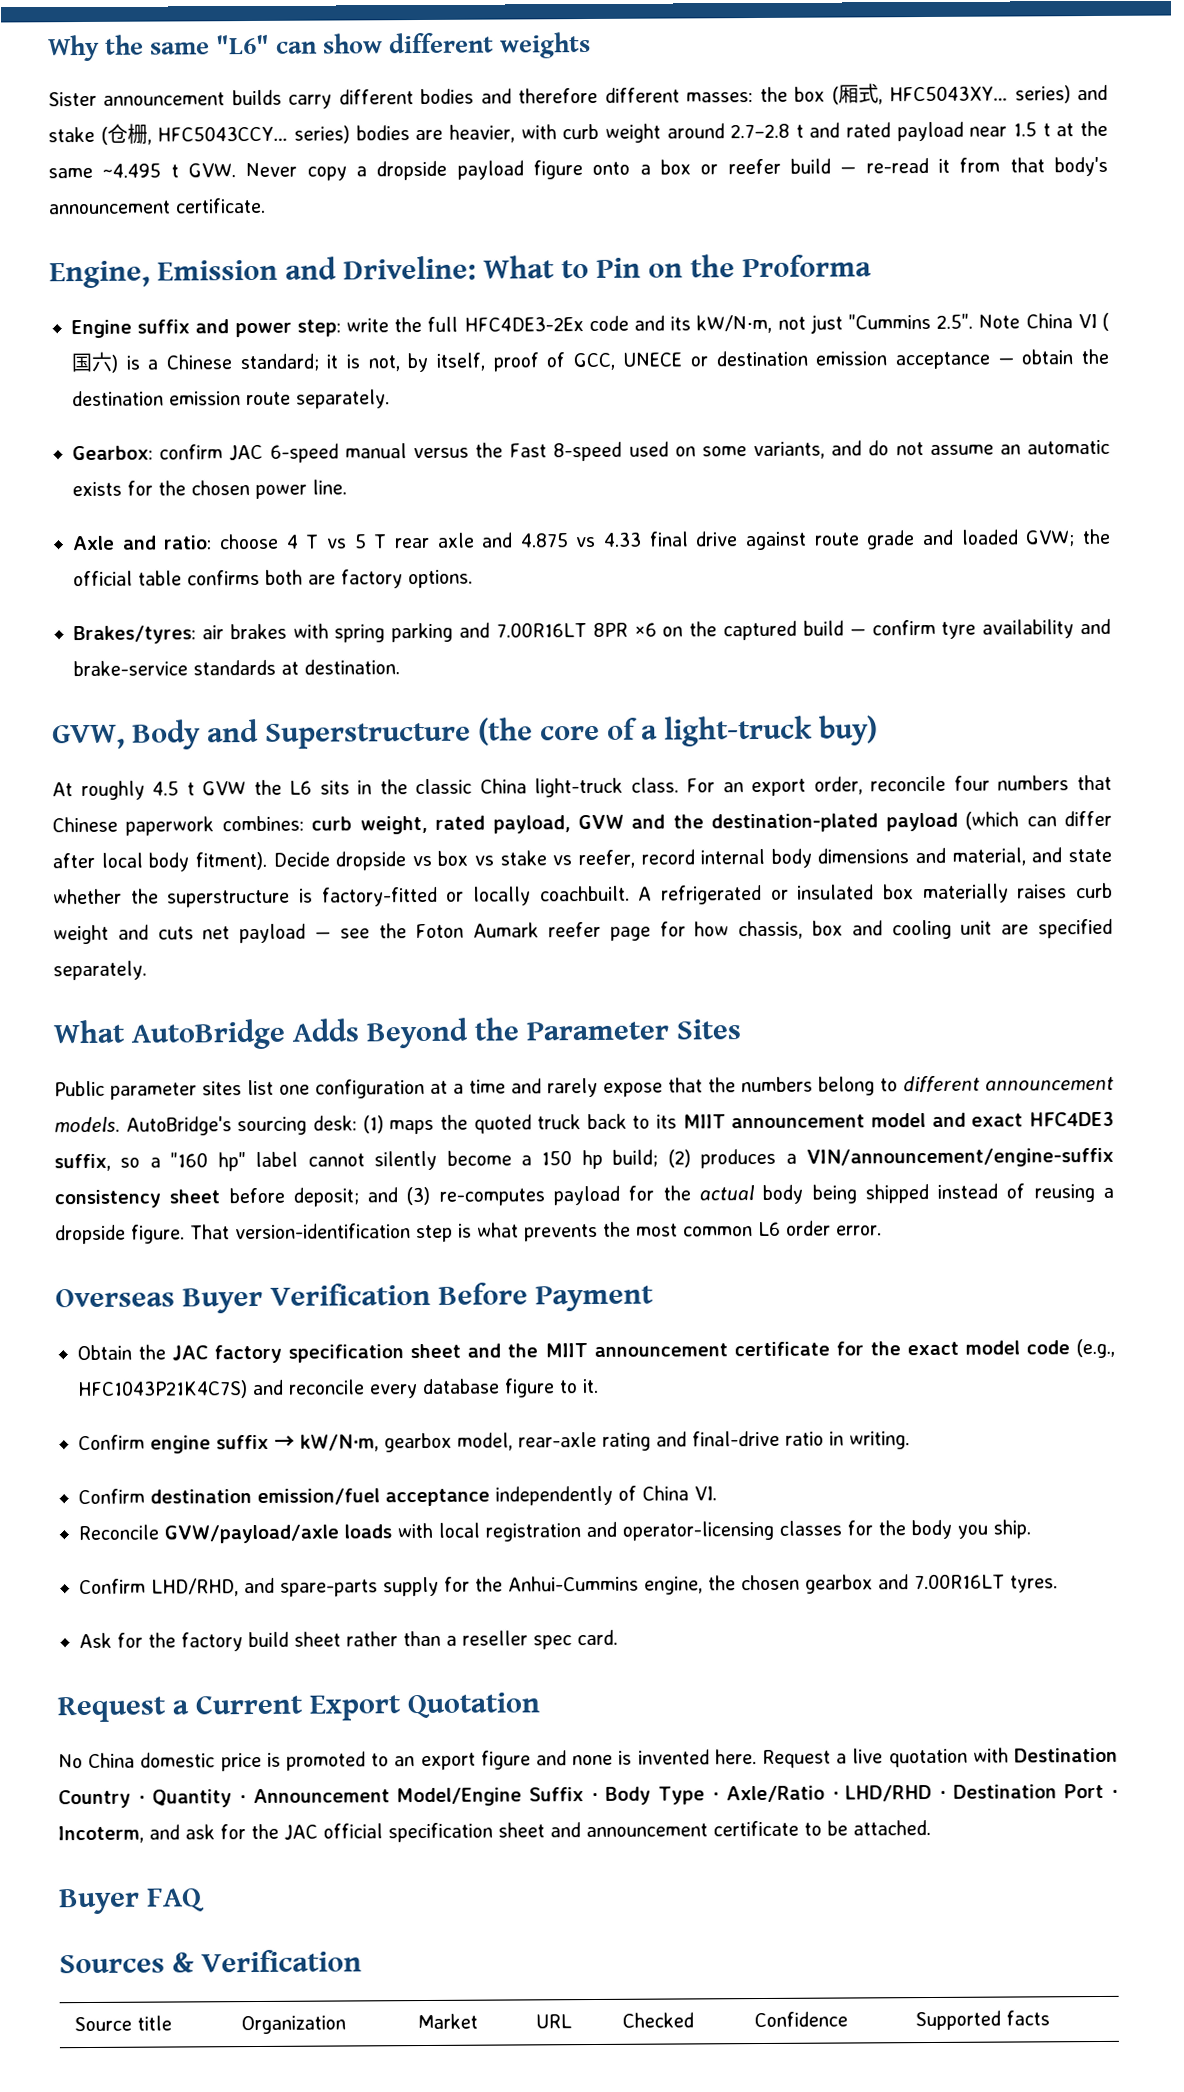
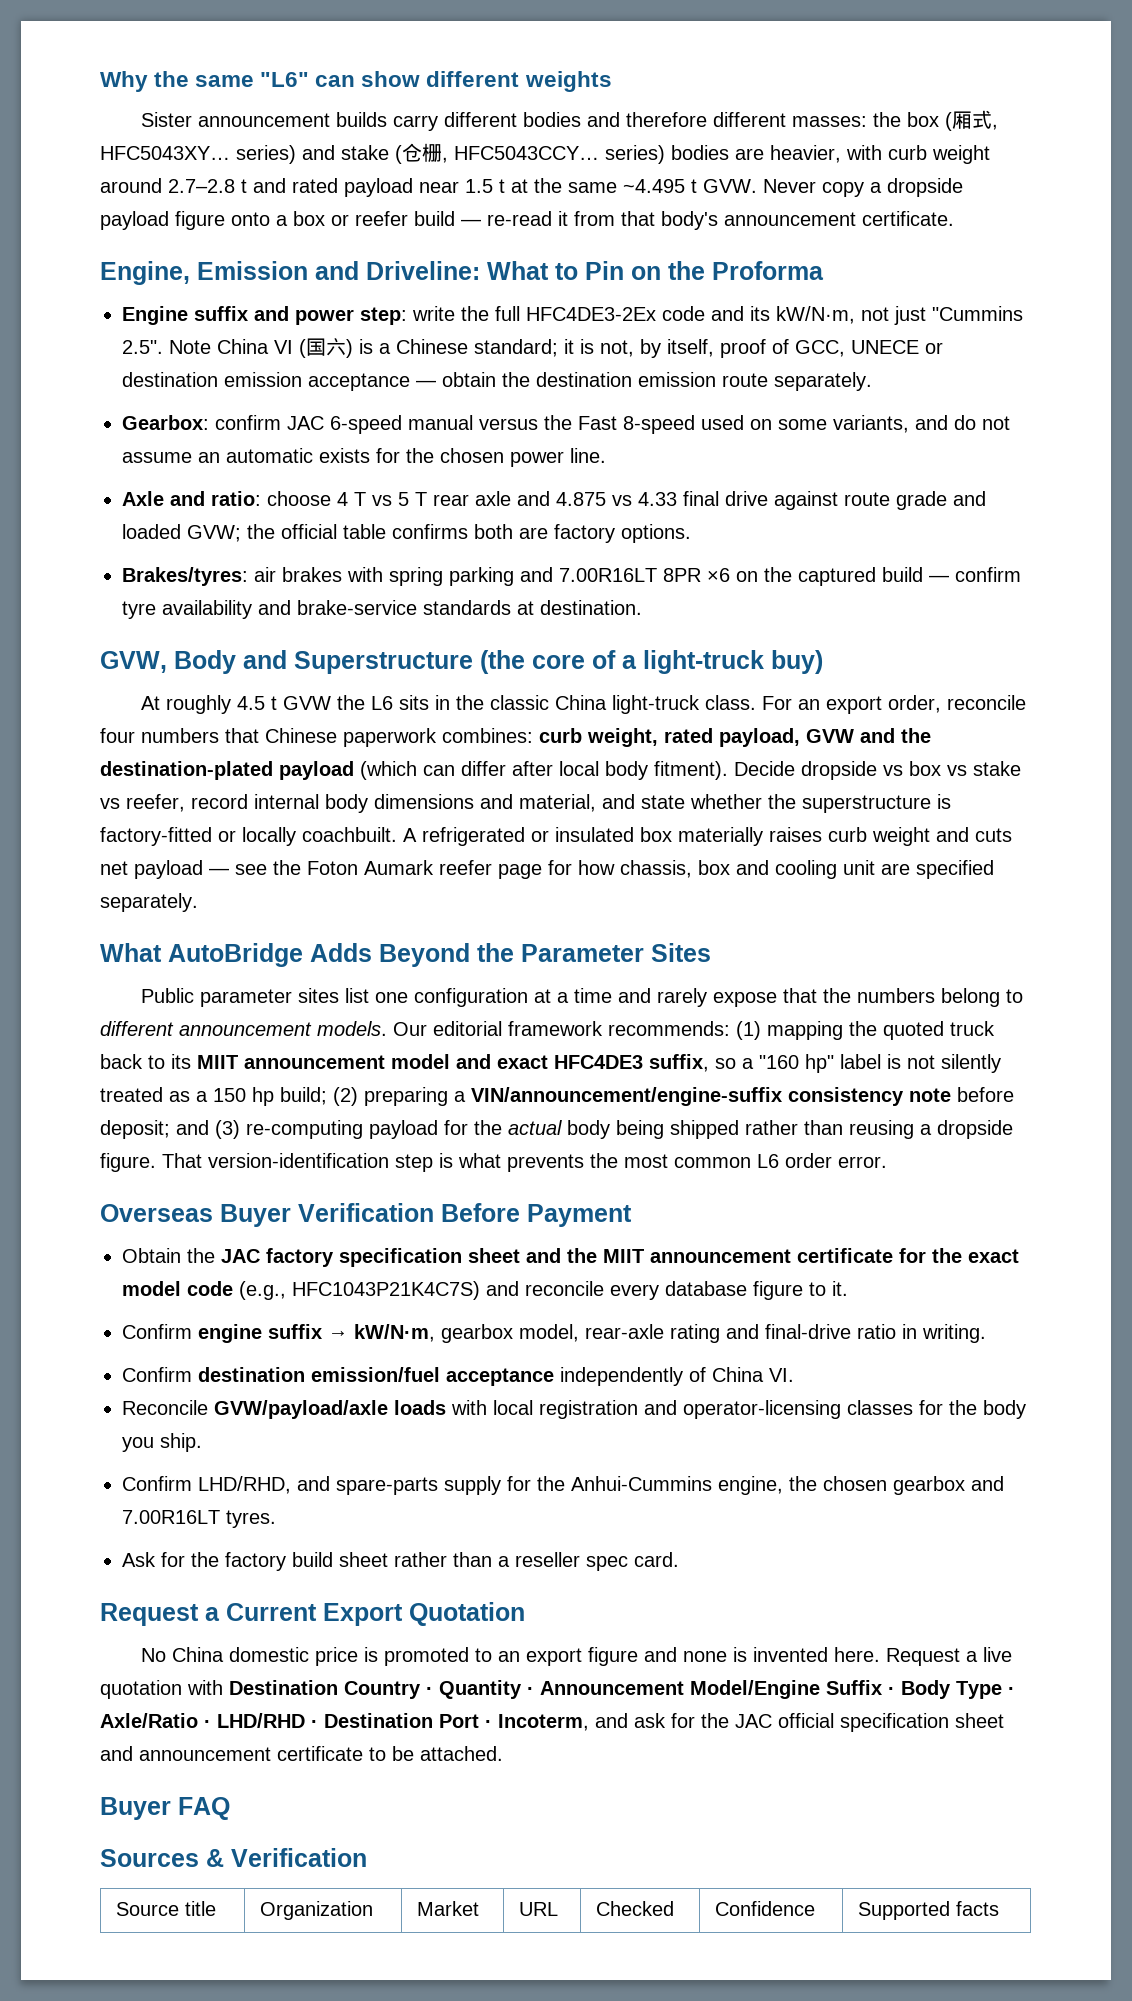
[125,1115,435,1136] AutoBridge's sourcing desk: (1) maps -> [393,1021,843,1040] Our editorial framework recommends: (1) mapping
[307,1150,512,1171] cannot silently become -> [887,1054,1001,1073] [100,1087,190,1102] is not silently treated as
[700,1148,777,1169] produces -> [364,1087,448,1106] preparing
[169,1189,221,1204] sheet -> [909,1088,951,1102] note
[438,1188,545,1206] re-computes -> [246,1120,363,1139] re-computing
[937,1183,1026,1199] instead of -> [745,1120,843,1135] rather than

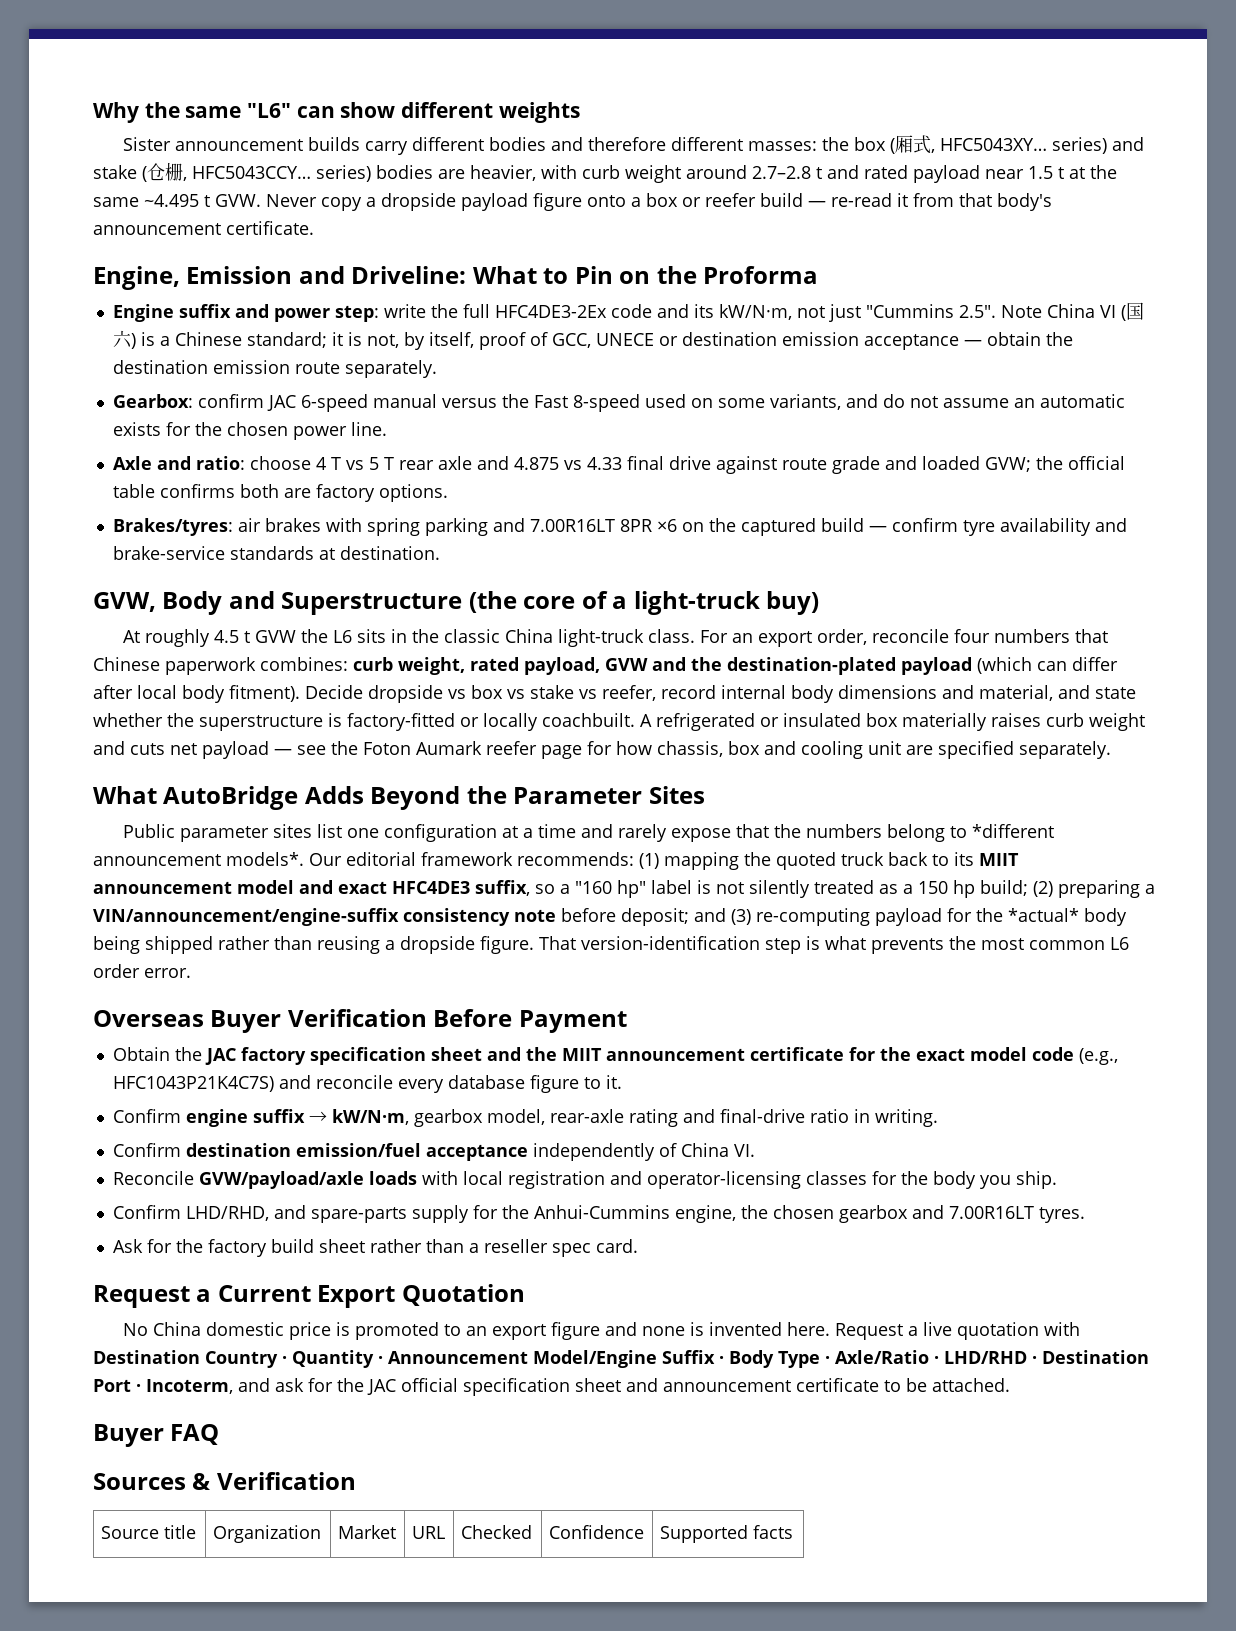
[100,1021,387,1036] different announcement models. -> [971,824,1054,838] [93,852,304,866] *different announcement models*.
[508,1120,562,1135] actual -> [1008,908,1079,922] *actual*

